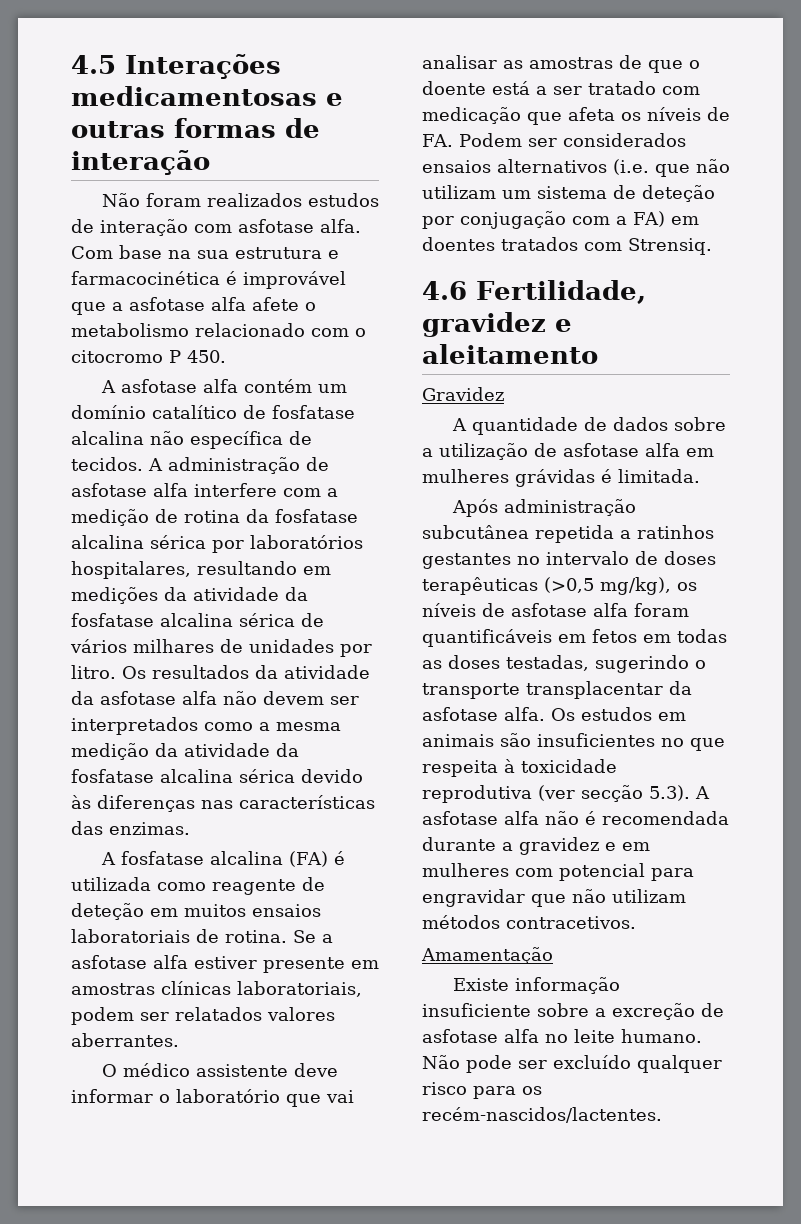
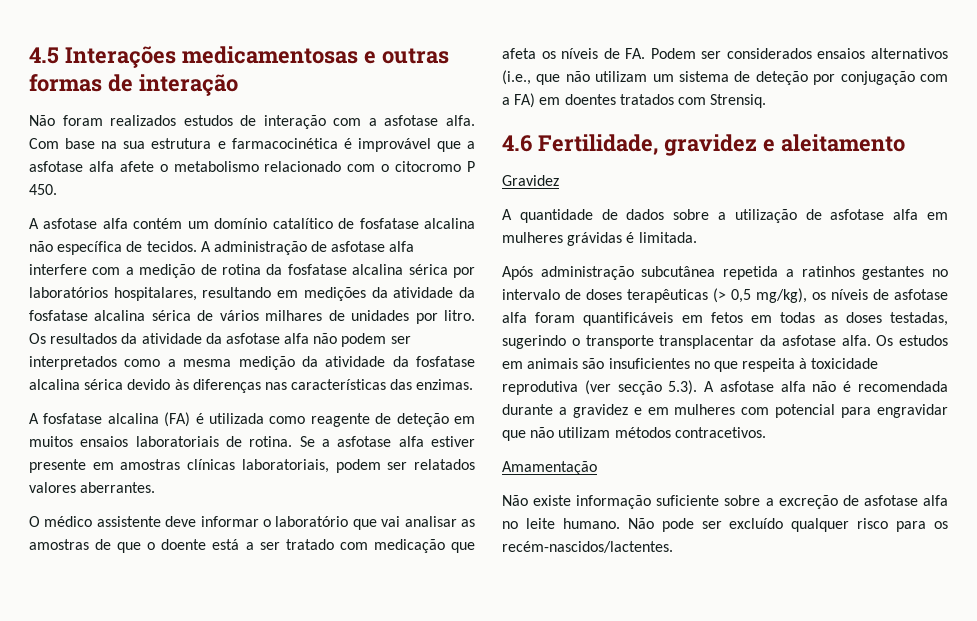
(232, 228) none -> [368,118,377,126] a
[263,691,324,705] devem -> [341,333,387,347] podem
[613,159,649,175] (i.e. -> [502,70,531,85] (i.e.,
[544,577,594,593] (>0,5 -> [713,288,751,303] (> 0,5
[452,977,620,994] [422,1003,531,1017] Existe informação insuficiente -> [502,495,720,509] Não existe informação suficiente

